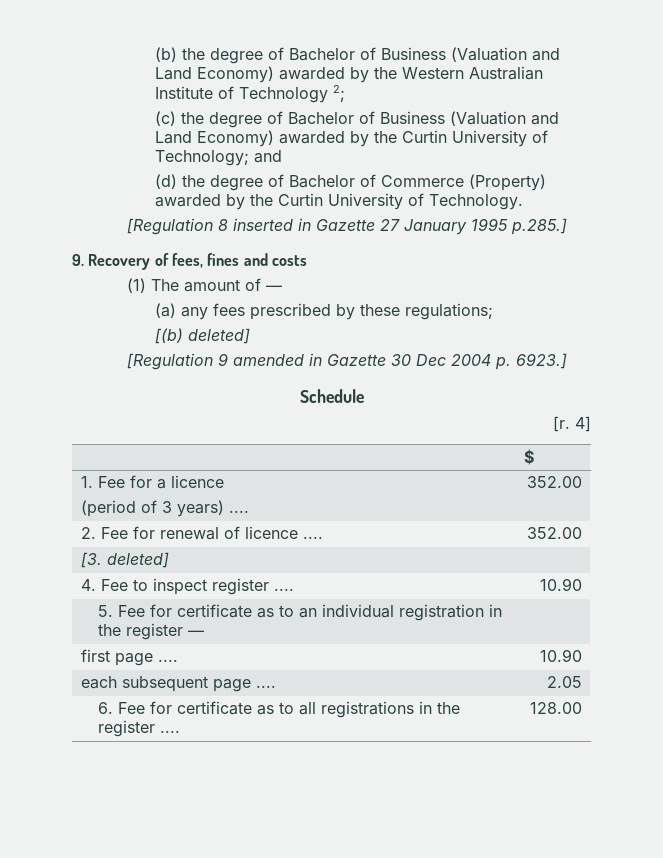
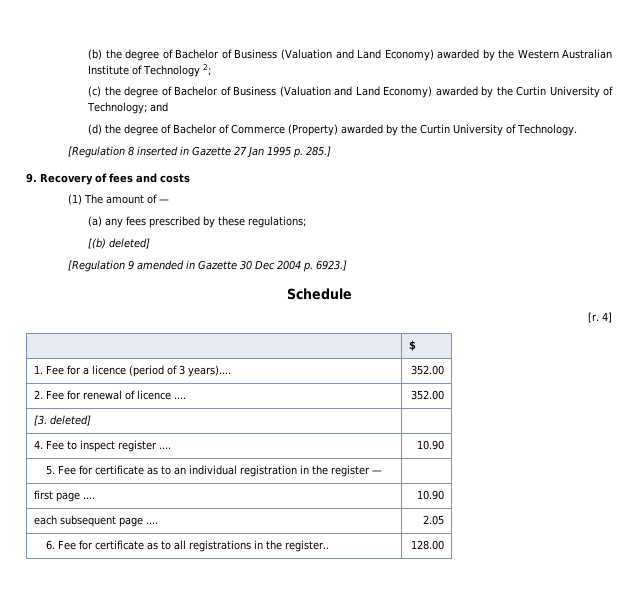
[404,218,568,235] January 1995 p.285.] -> [246,146,331,158] Jan 1995 p. 285.]
[171,253,240,268] fees, fines -> [109,173,133,183] fees
(225, 481) // -> (126, 370) none
[177,500,250,517] years) .... -> [187,365,231,377] years)....
[97,720,180,737] register .... -> [285,540,330,552] register..

